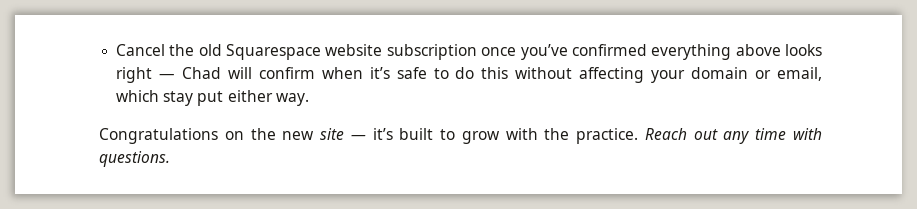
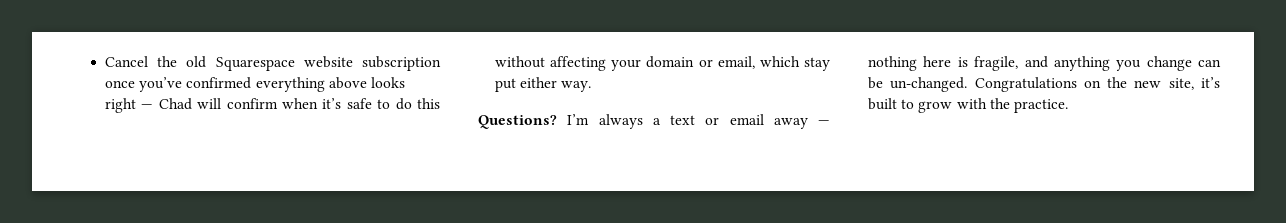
(309, 99) none -> [478,114,830,129] [868,56,1221,71] [868,77,968,92] Questions? I’m always a text or email away — nothing here is fragile, and anything you change can be un-changed.
[320,128,366,140] site — -> [1168,78,1194,90] site,
[644,128,822,144] [99,151,170,167] Reach out any time with questions. -> (1068, 106) none

